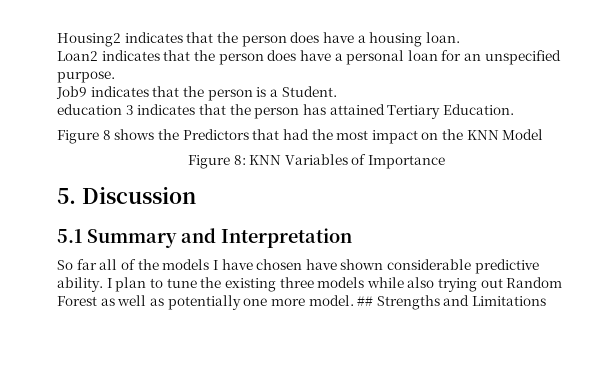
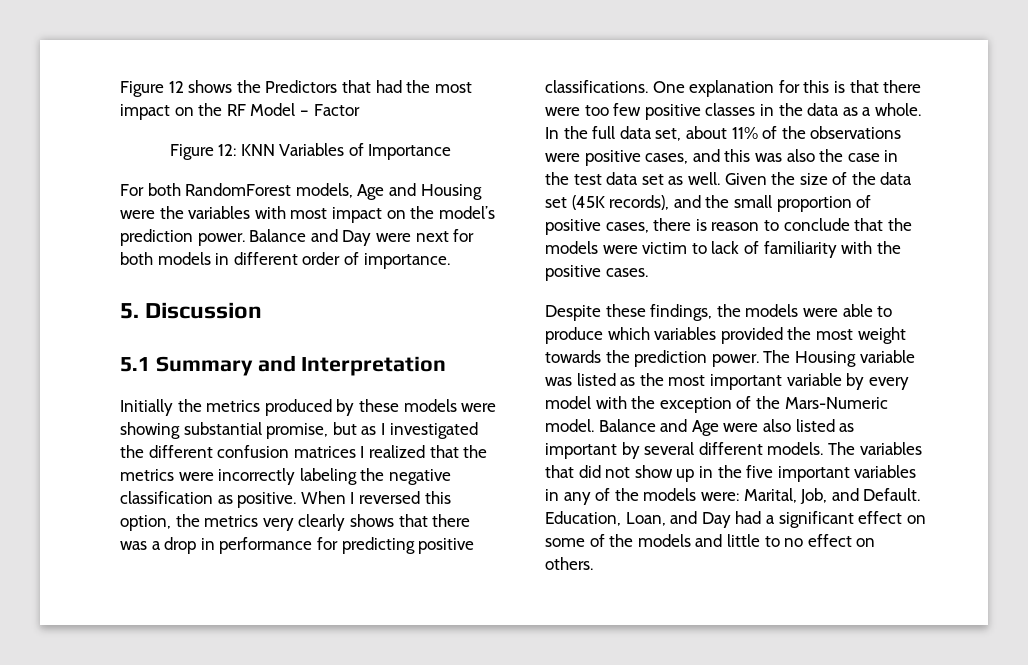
[57,32,460,47] [57,50,561,65] [57,71,115,83] [56,86,337,101] [57,104,514,119] [57,130,111,144] Housing2 indicates that the person does have a housing loan. // Loan2 indicates that the person does have a personal loan for an unspecified purpose. // Job9 indicates that the person is a Student. // education 3 indicates that the person has attained Tertiary Education. // Figure 8 -> [120,81,184,97] Figure 12
[466,130,499,140] KNN -> [226,104,246,116] RF
[187,155,246,169] // Figure 8: -> [299,104,360,116] [169,144,237,160] – Factor // Figure 12:
(446, 162) none -> [120,183,482,200] [120,206,495,223] [120,229,475,246] [120,252,450,269] // For both RandomForest models, Age and Housing were the variables with most impact on the model’s prediction power. Balance and Day were next for both models in different order of importance.
[57,259,539,274] [57,277,563,292] [57,295,547,310] So far all of the models I have chosen have shown considerable predictive ability. I plan to tune the existing three models while also trying out Random Forest as well as potentially one more model. ## Strengths and Limitations -> [120,399,497,416] [120,422,478,439] [120,445,488,458] [120,468,451,485] [120,491,451,508] [120,514,471,531] [120,537,475,554] [545,80,922,97] [545,103,921,120] [545,126,902,141] [545,149,899,166] [545,172,913,185] [545,195,872,212] [545,218,912,235] [545,241,901,258] [545,265,648,281] [545,304,893,321] [545,327,906,344] [545,350,915,367] [545,373,909,390] [545,396,888,413] [545,419,855,436] [545,442,922,459] [545,465,917,482] [545,488,921,505] [545,511,926,528] [545,534,876,547] [545,557,593,570] Initially the metrics produced by these models were showing substantial promise, but as I investigated the different confusion matrices I realized that the metrics were incorrectly labeling the negative classification as positive. When I reversed this option, the metrics very clearly shows that there was a drop in performance for predicting positive classifications. One explanation for this is that there were too few positive classes in the data as a whole. In the full data set, about 11% of the observations were positive cases, and this was also the case in the test data set as well. Given the size of the data set (45K records), and the small proportion of positive cases, there is reason to conclude that the models were victim to lack of familiarity with the positive cases. // Despite these findings, the models were able to produce which variables provided the most weight towards the prediction power. The Housing variable was listed as the most important variable by every model with the exception of the Mars-Numeric model. Balance and Age were also listed as important by several different models. The variables that did not show up in the five important variables in any of the models were: Marital, Job, and Default. Education, Loan, and Day had a significant effect on some of the models and little to no effect on others.

